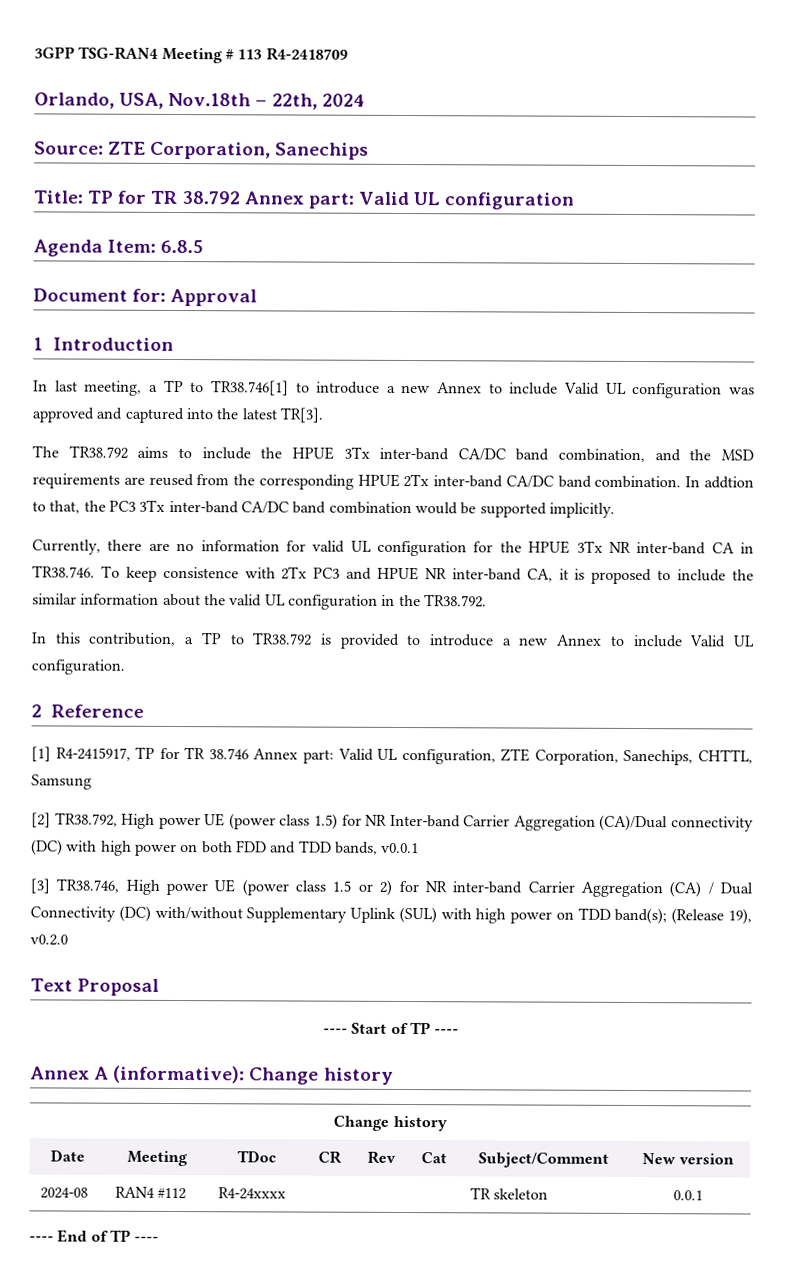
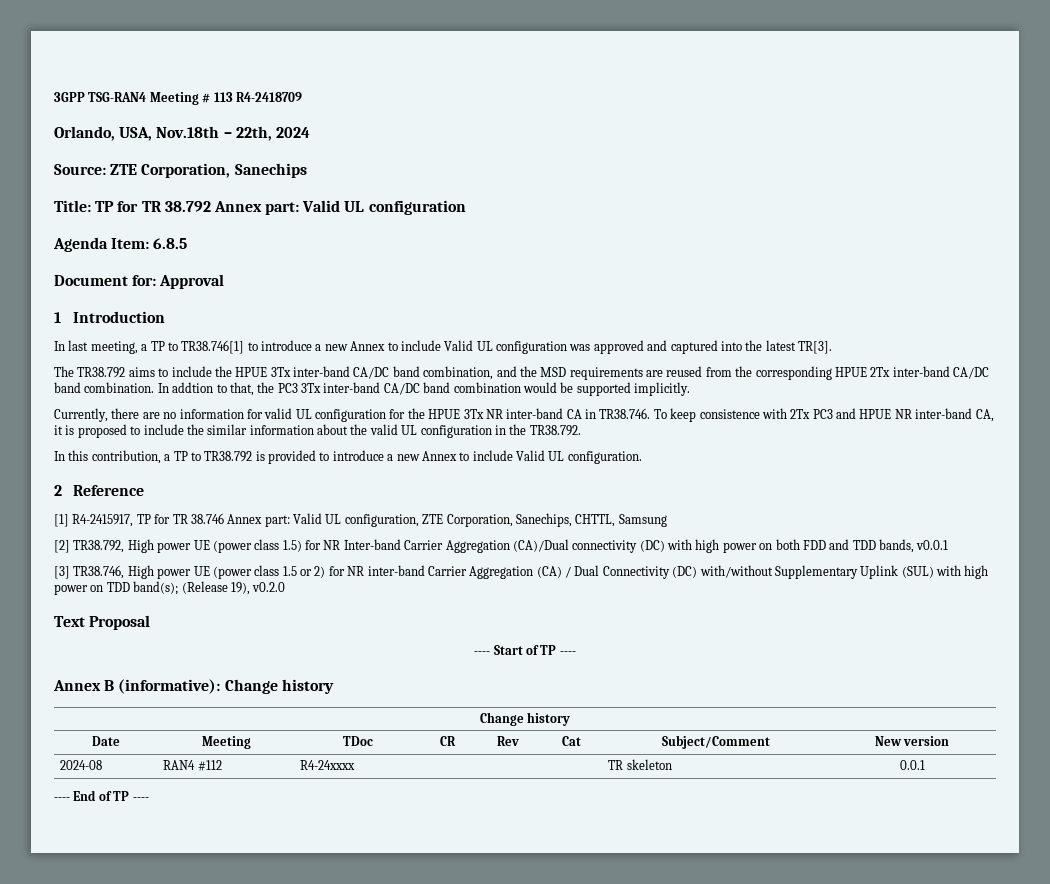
[94,1066,110,1080] A -> [104,680,115,691] B

